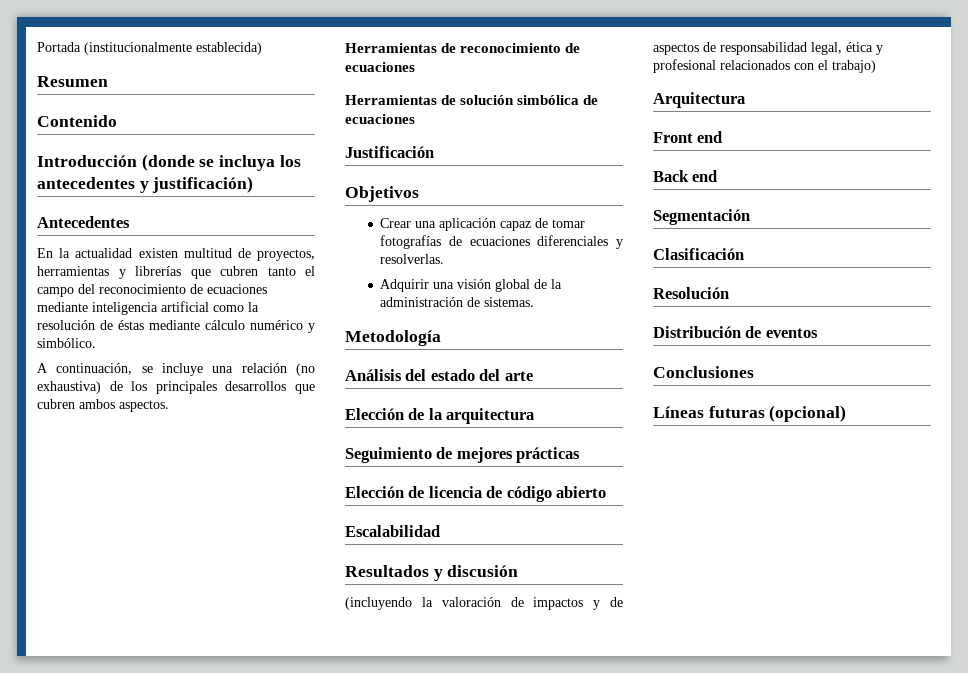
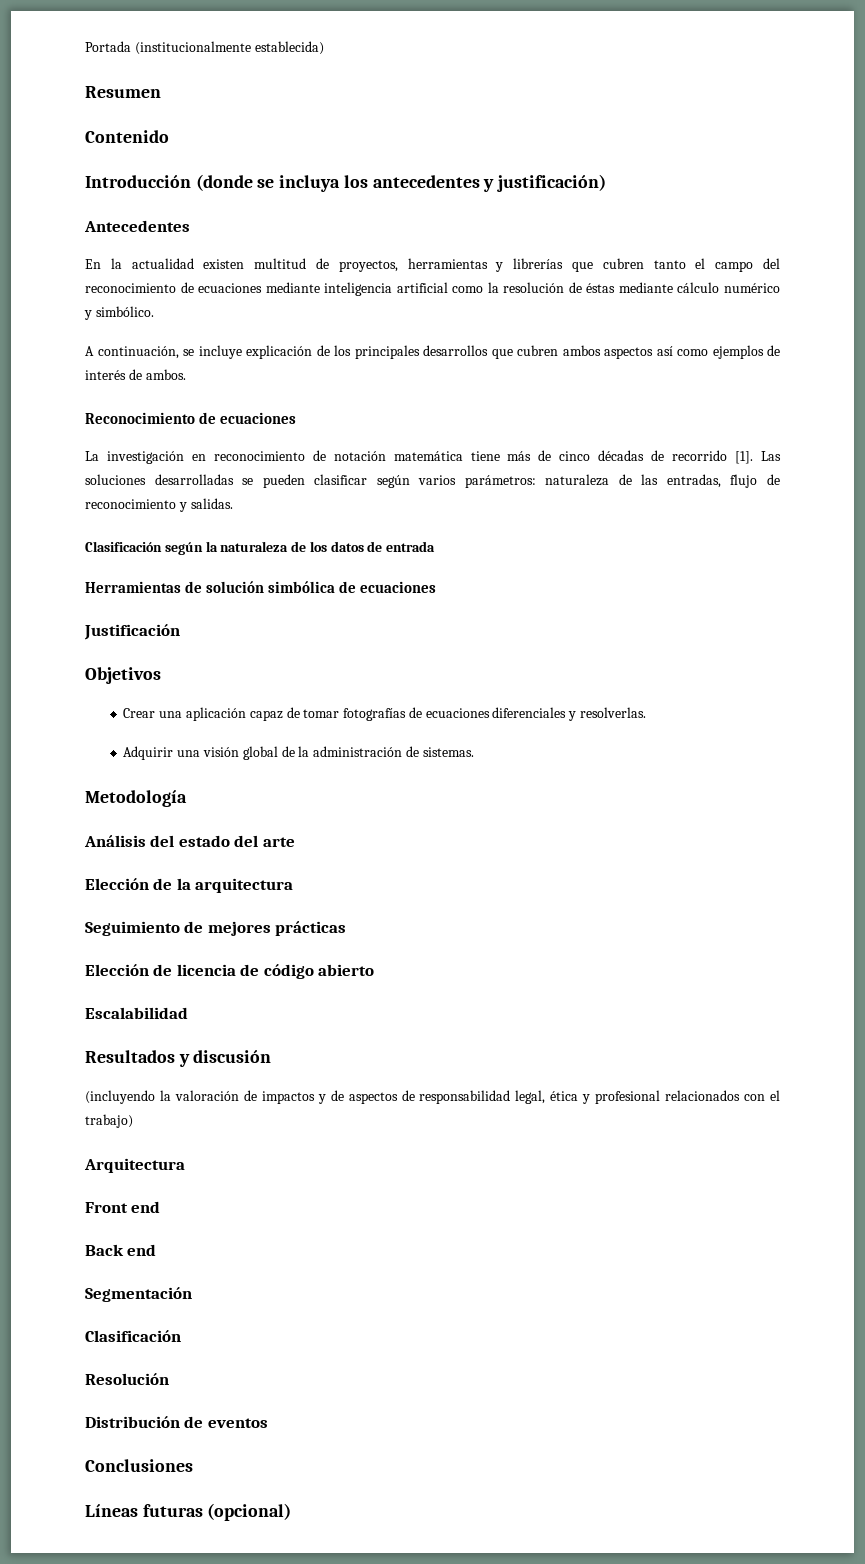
[212,363,315,376] [37,381,101,394] una relación (no exhaustiva) -> [246,345,312,359] explicación
[119,400,169,412] [345,43,581,53] [345,62,415,72] aspectos. // Herramientas de reconocimiento de ecuaciones -> [604,345,780,359] [85,369,186,380] [85,412,297,424] [85,450,781,464] [85,474,781,488] [85,498,233,512] [85,541,436,555] aspectos así como ejemplos de interés de ambos. // Reconocimiento de ecuaciones // La investigación en reconocimiento de notación matemática tiene más de cinco décadas de recorrido [1]. Las soluciones desarrolladas se pueden clasificar según varios parámetros: naturaleza de las entradas, flujo de reconocimiento y salidas. // Clasificación según la naturaleza de los datos de entrada

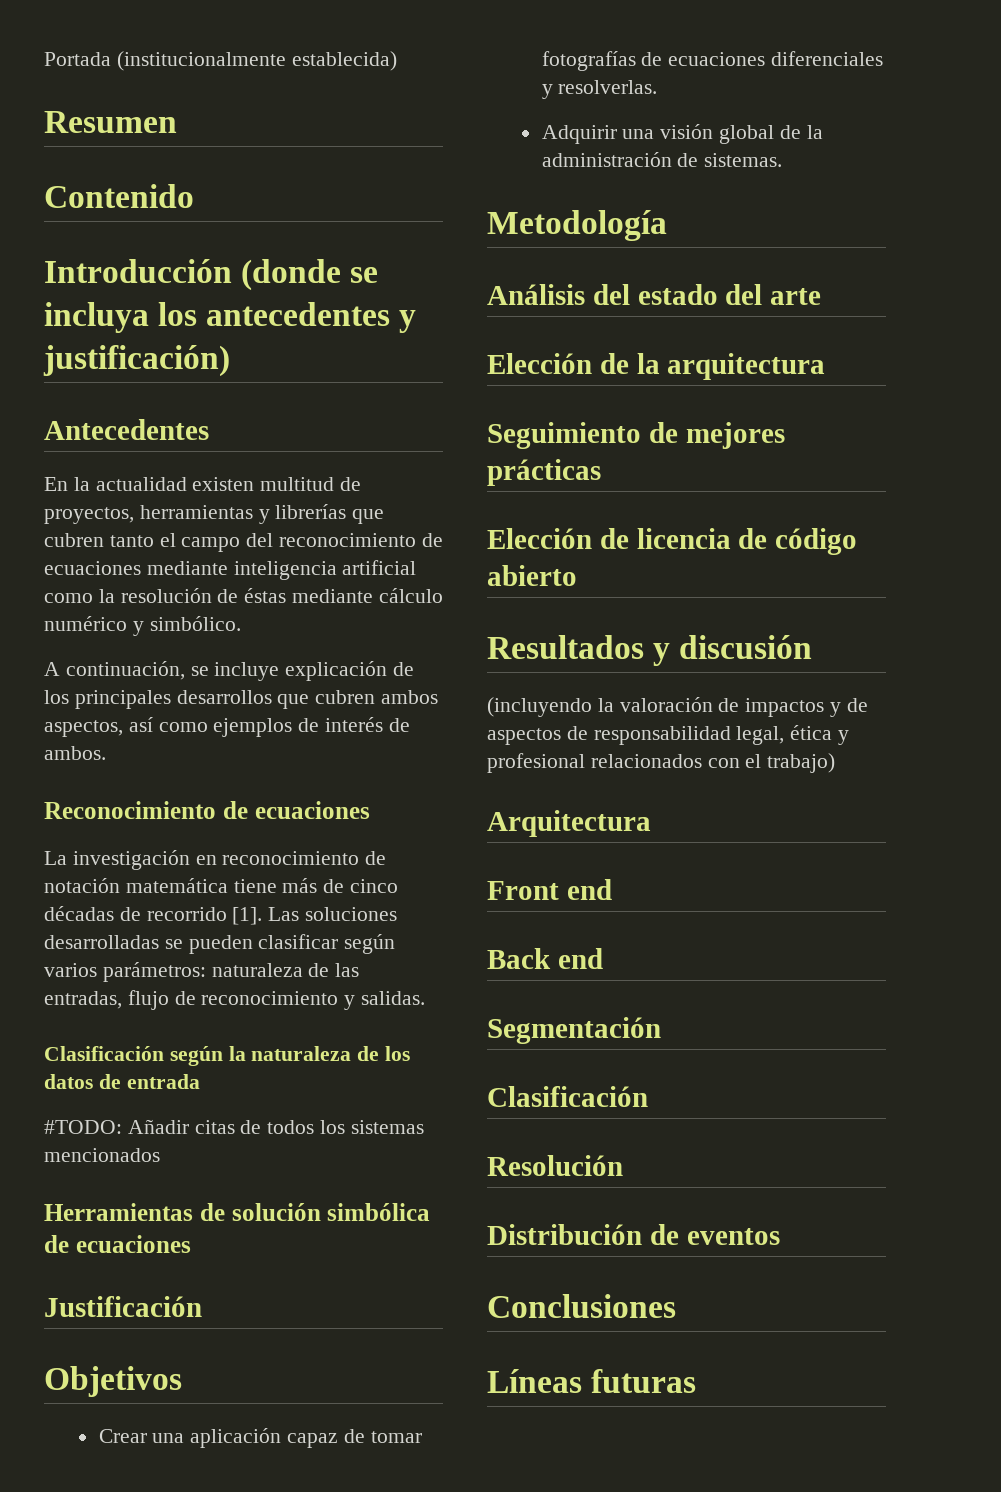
[604,347,653,359] aspectos -> [44,720,123,737] aspectos,
(436, 546) none -> [44,1119,424,1134] [44,1148,160,1162] // #TODO: Añadir citas de todos los sistemas mencionados
[85,1007,188,1019] // Escalabilidad -> (577, 575) none
[207,1503,292,1521] (opcional) -> (697, 1381) none

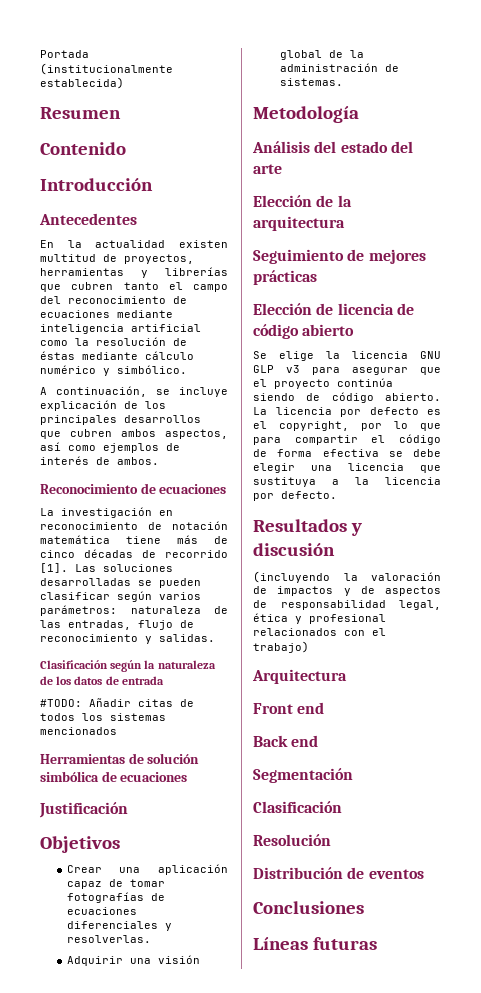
[241,259,379,291] [44,302,417,333] [43,345,230,377] (donde se incluya los antecedentes y justificación) -> (153, 184) none
(577, 575) none -> [253,351,441,361] [253,365,441,375] [253,378,393,389] [253,392,441,403] [253,407,441,417] [253,421,441,431] [253,434,441,445] [253,449,441,457] [253,463,441,473] [253,477,441,487] [253,491,337,501] // Se elige la licencia GNU GLP v3 para asegurar que el proyecto continúa siendo de código abierto. La licencia por defecto es el copyright, por lo que para compartir el código de forma efectiva se debe elegir una licencia que sustituya a la licencia por defecto.

